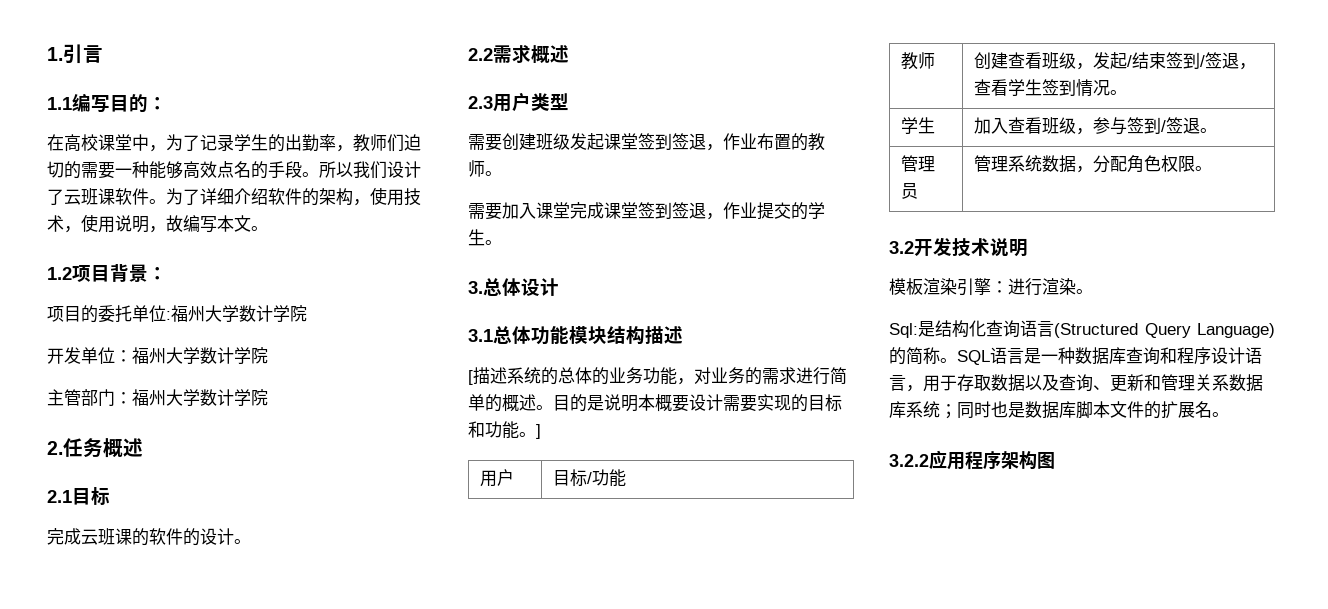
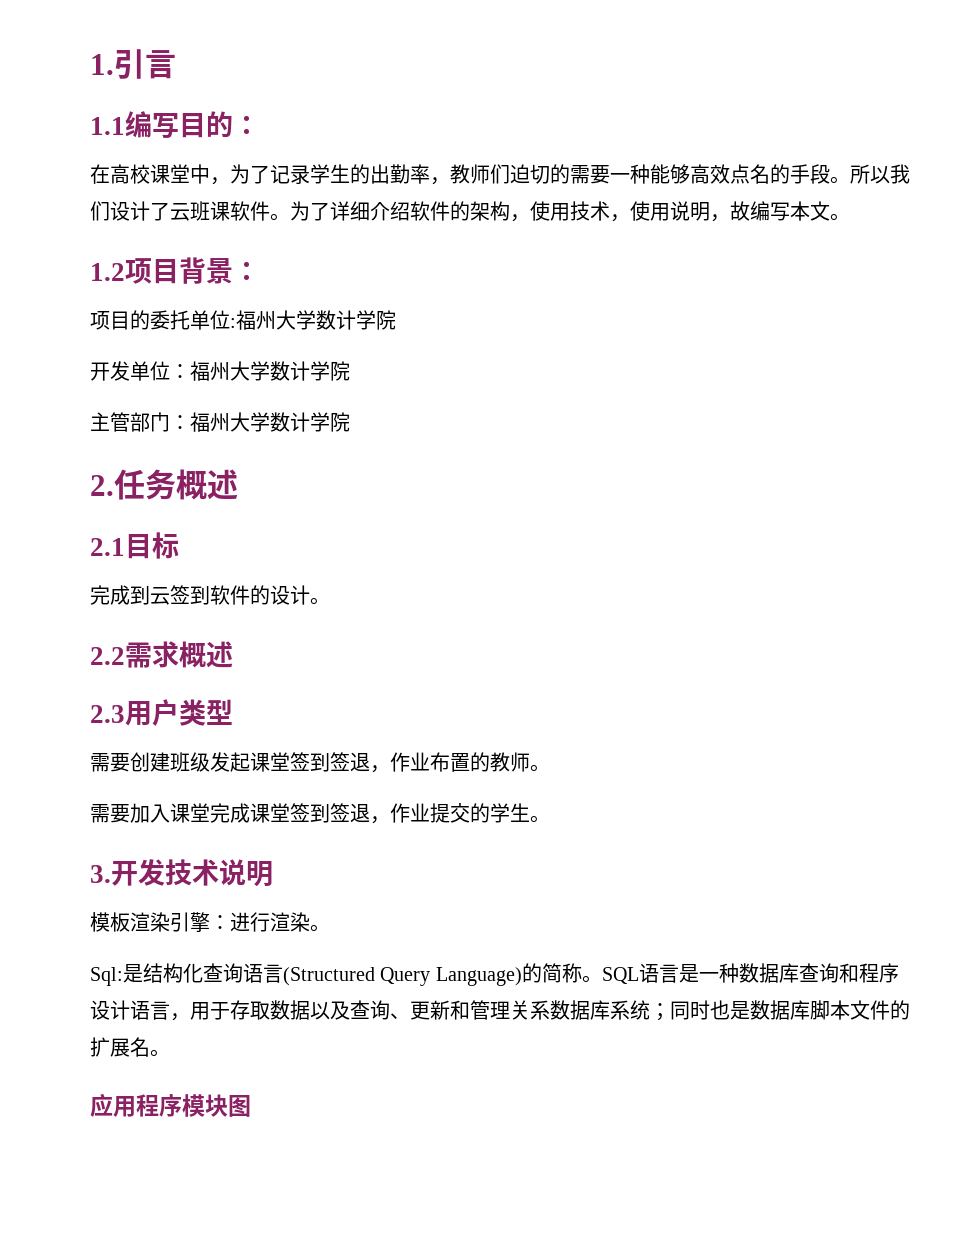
[81,528,149,546] 云班课的 -> [130,585,210,605] 到云签到
[483,278,559,296] [468,326,683,345] [468,367,847,385] [468,394,842,412] [468,421,541,439] [480,469,515,487] [553,469,627,487] [901,52,936,70] [974,52,1257,70] [974,79,1128,97] [901,117,936,134] [974,117,1218,135] [901,155,936,172] [901,183,919,199] [974,155,1213,173] [889,241,914,254] 总体设计 // 3.1总体功能模块结构描述 // [描述系统的总体的业务功能，对业务的需求进行简单的概述。目的是说明本概要设计需要实现的目标和功能。] // 用户 | 目标/功能 // 教师 | 创建查看班级，发起/结束签到/签退，查看学生签到情况。 // 学生 | 加入查看班级，参与签到/签退。 // 管理员 | 管理系统数据，分配角色权限。 // 3.2 -> (111, 874) none
[889,454,929,467] 3.2.2 -> (170, 1053) none
[1001,451,1037,470] 架构 -> [182,1094,228,1117] 模块

